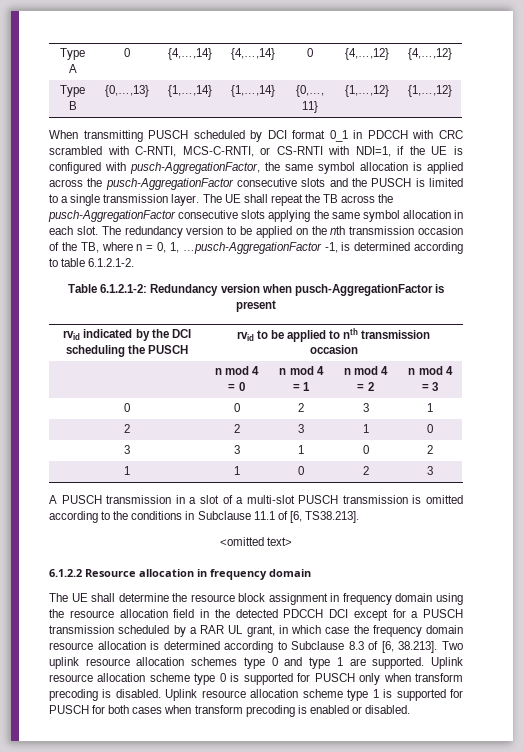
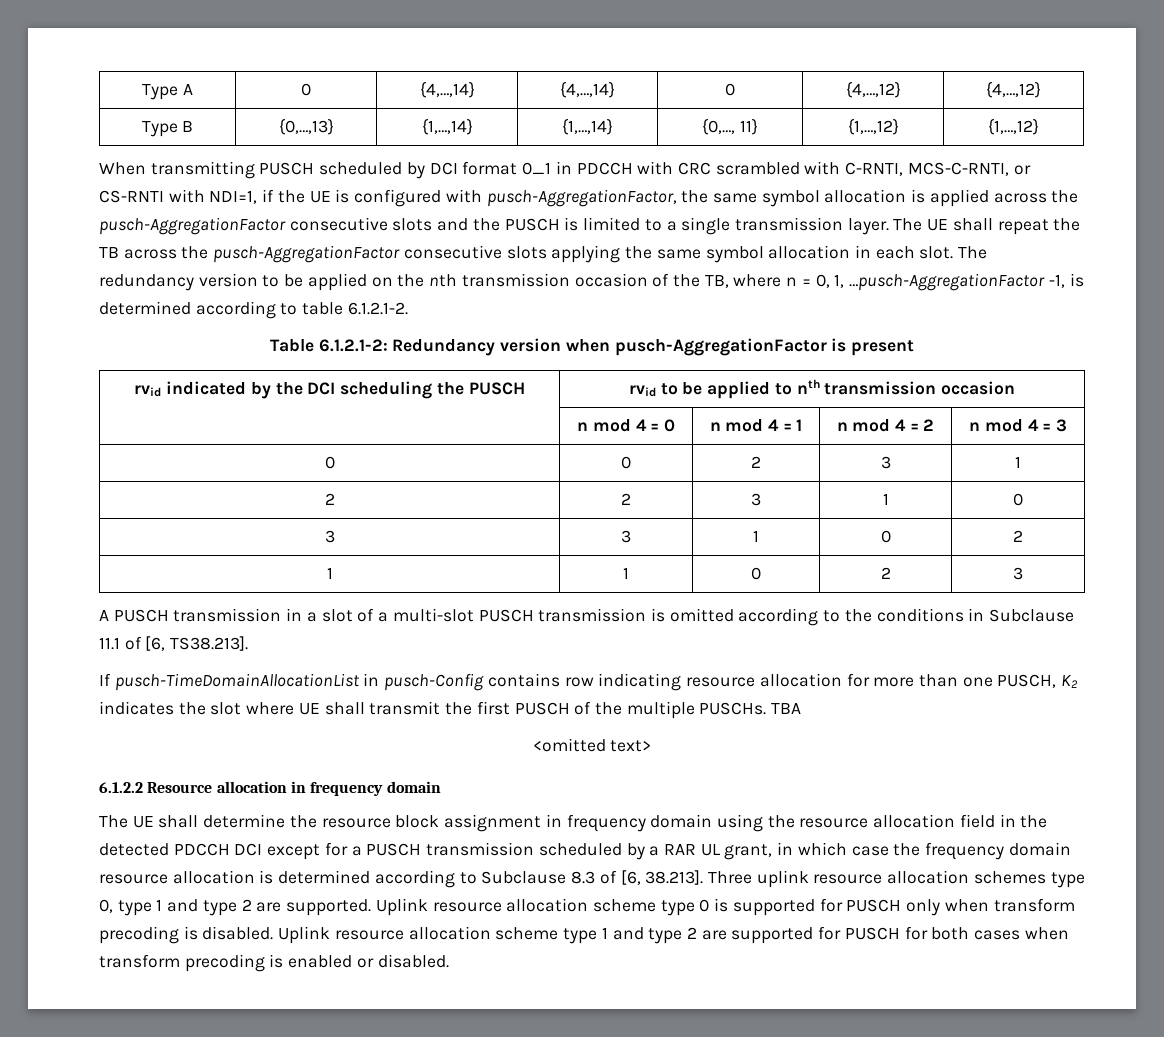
(359, 517) none -> [99,673,1079,691] [99,701,802,719] // If pusch-TimeDomainAllocationList in pusch-Config contains row indicating resource allocation for more than one PUSCH, K2 indicates the slot where UE shall transmit the first PUSCH of the multiple PUSCHs. TBA
[442,641,464,650] Two -> [707,871,752,884] Three
[271,657,343,669] 0 and type 1 -> [99,899,252,916] 0, type 1 and type 2
[383,689,393,698] is -> [612,927,727,944] and type 2 are

